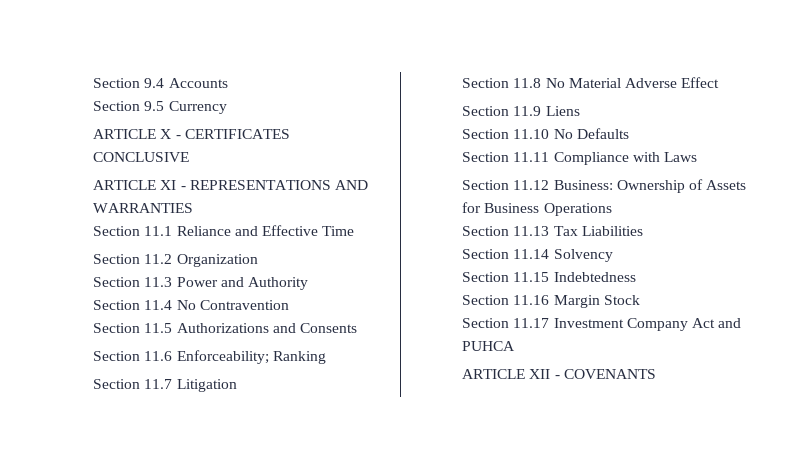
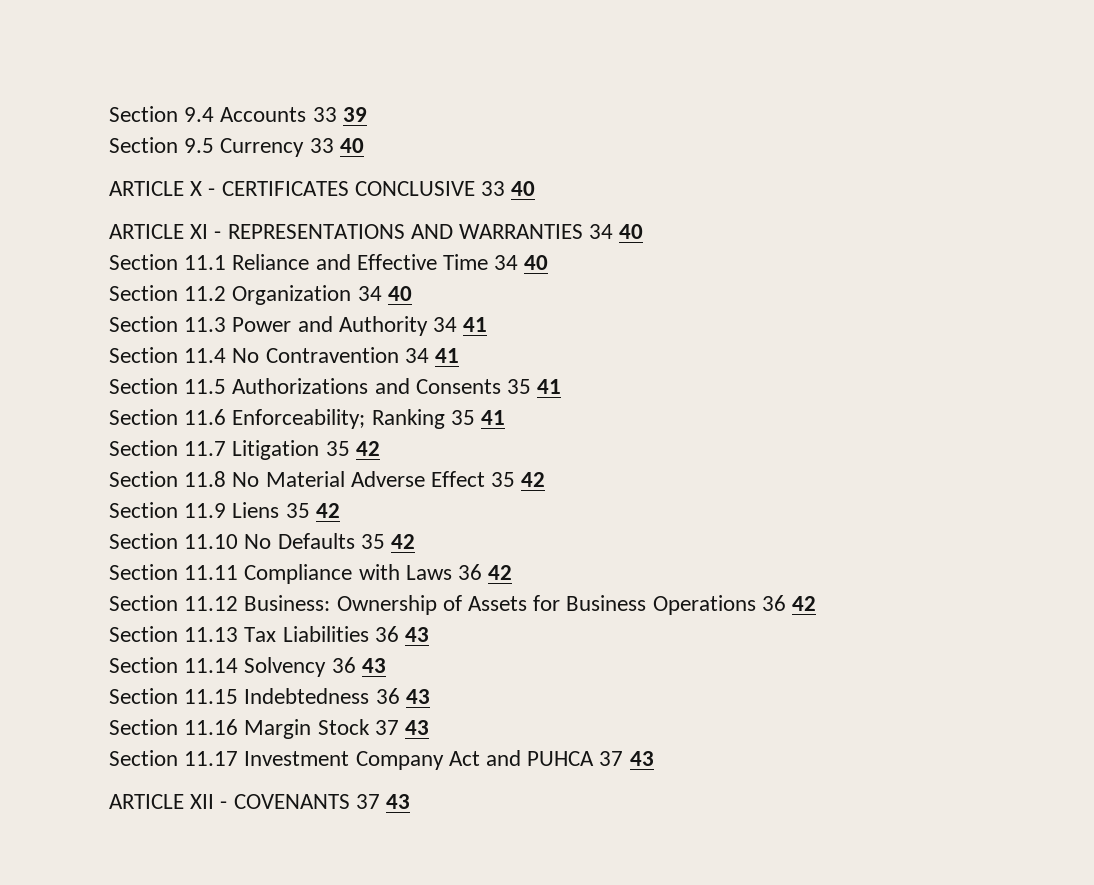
(228, 83) none -> [312,107,367,122] 33 39
(227, 107) none -> [309,138,364,153] 33 40
(190, 157) none -> [481,181,536,196] 33 40
(194, 208) none -> [589,224,644,239] 34 40
(355, 231) none -> [494,255,549,270] 34 40
(258, 260) none -> [357,286,412,301] 34 40
(308, 283) none -> [433,317,488,332] 34 41
(289, 305) none -> [404,348,460,363] 34 41
(357, 328) none -> [507,379,562,394] 35 41
(326, 357) none -> [450,410,506,425] 35 41
(237, 385) none -> [325,441,380,456] 35 42
(720, 82) none -> [491,472,546,487] 35 42
(580, 111) none -> [285,503,340,518] 35 42
(629, 133) none -> [360,534,416,549] 35 42
(697, 157) none -> [458,564,513,580] 36 42
(612, 209) none -> [761,595,817,611] 36 42
(643, 231) none -> [374,626,430,642] 36 43
(613, 255) none -> [331,657,386,673] 36 43
(636, 277) none -> [375,688,430,704] 36 43
(640, 300) none -> [374,720,430,735] 37 43
(516, 346) none -> [599,751,654,766] 37 43
(656, 374) none -> [355,794,411,809] 37 43

